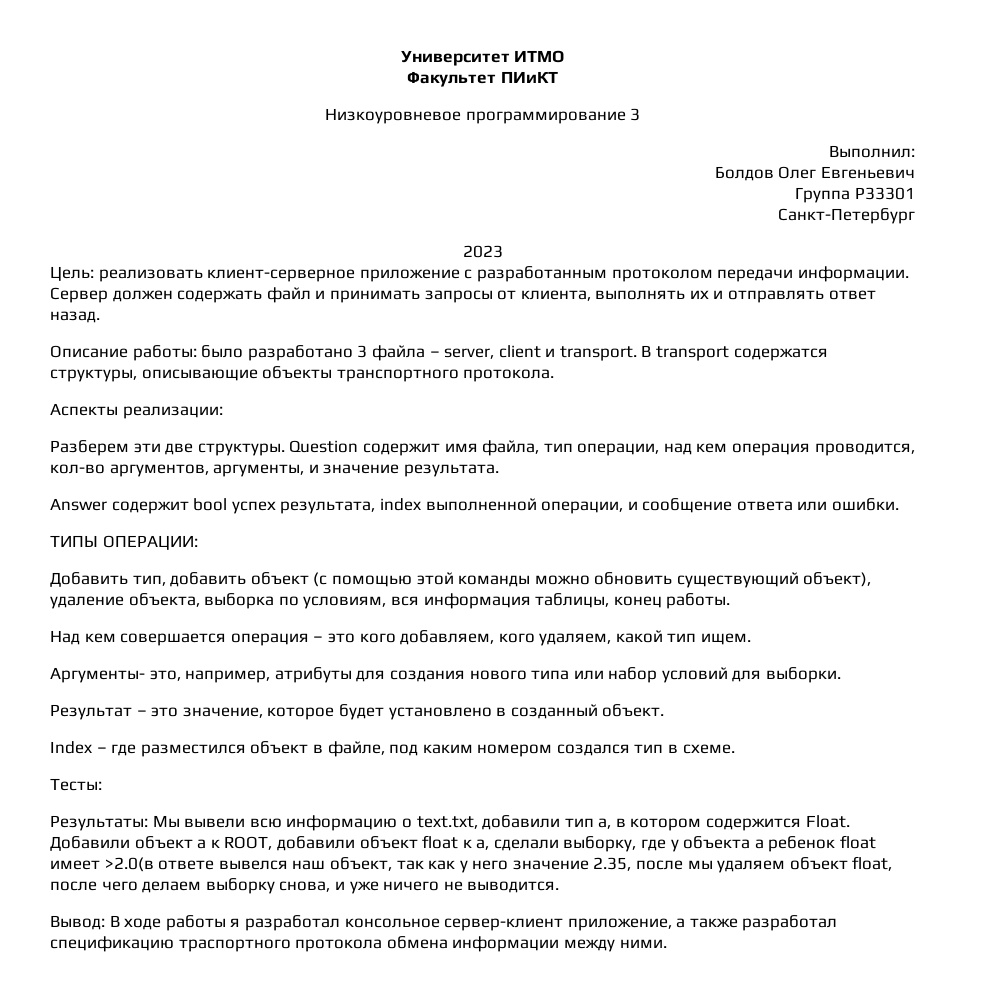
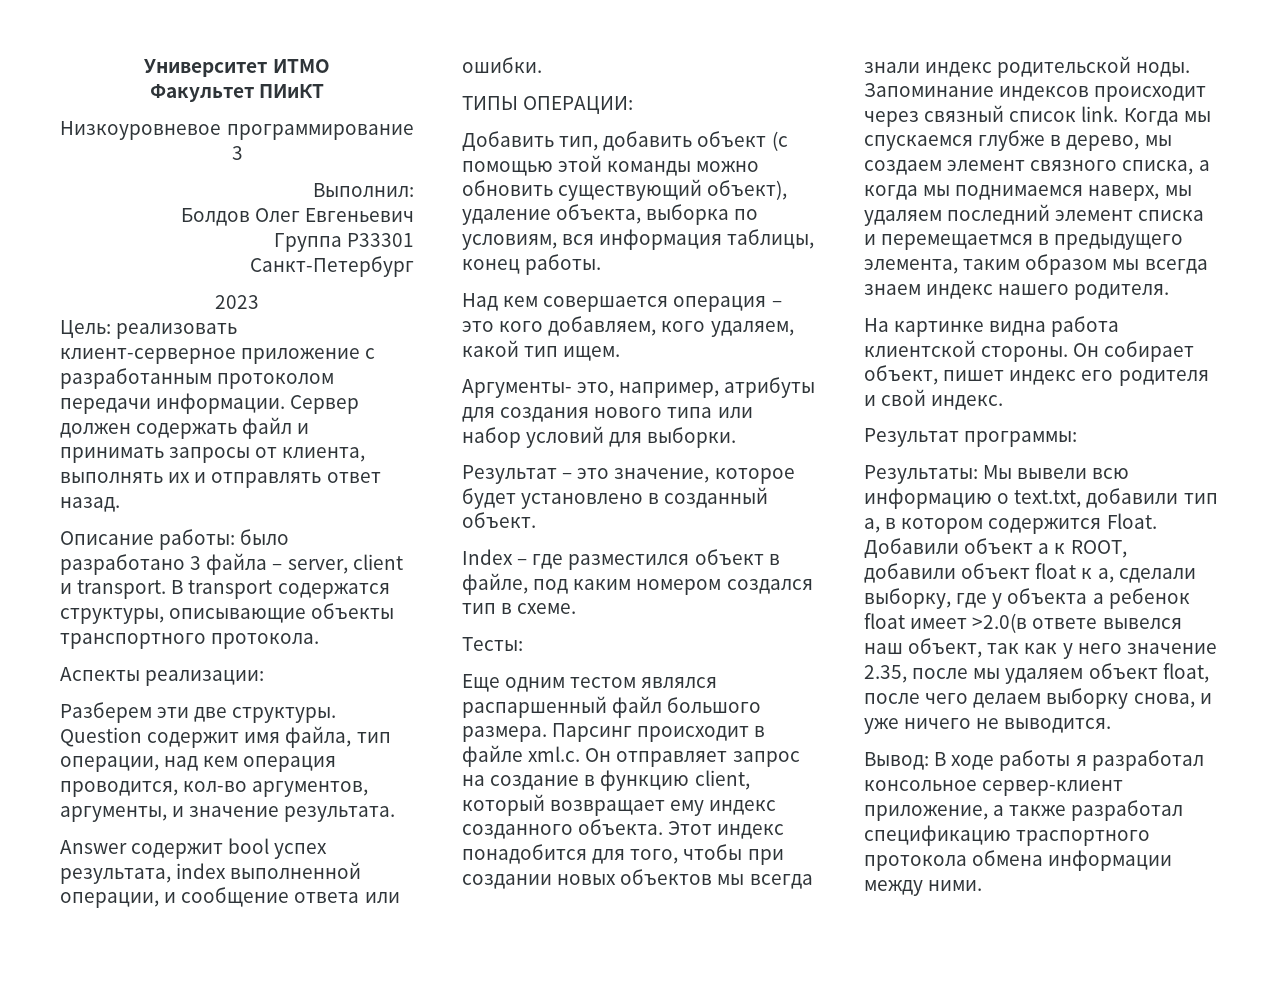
(102, 784) none -> [462,674,718,692] [462,696,762,718] [462,723,766,742] [462,745,800,767] [462,770,750,791] [462,794,777,816] [462,819,785,839] [462,844,784,865] [462,869,813,889] [864,56,1191,78] [864,83,1207,102] [864,105,1211,127] [864,130,1172,151] [864,160,1210,175] [864,185,1192,201] [864,204,1205,226] [864,234,1184,250] [864,254,1208,275] [864,284,1170,300] [864,316,1120,337] [864,340,1195,362] [864,365,1209,386] [864,389,1004,410] [864,428,1078,447] // Еще одним тестом являлся распаршенный файл большого размера. Парсинг происходит в файле xml.c. Он отправляет запрос на создание в функцию client, который возвращает ему индекс созданного объекта. Этот индекс понадобится для того, чтобы при создании новых объектов мы всегда знали индекс родительской ноды. Запоминание индексов происходит через связный список link. Когда мы спускаемся глубже в дерево, мы создаем элемент связного списка, а когда мы поднимаемся наверх, мы удаляем последний элемент списка и перемещаетмся в предыдущего элемента, таким образом мы всегда знаем индекс нашего родителя. // На картинке видна работа клиентской стороны. Он собирает объект, пишет индекс его родителя и свой индекс. // Результат программы:

